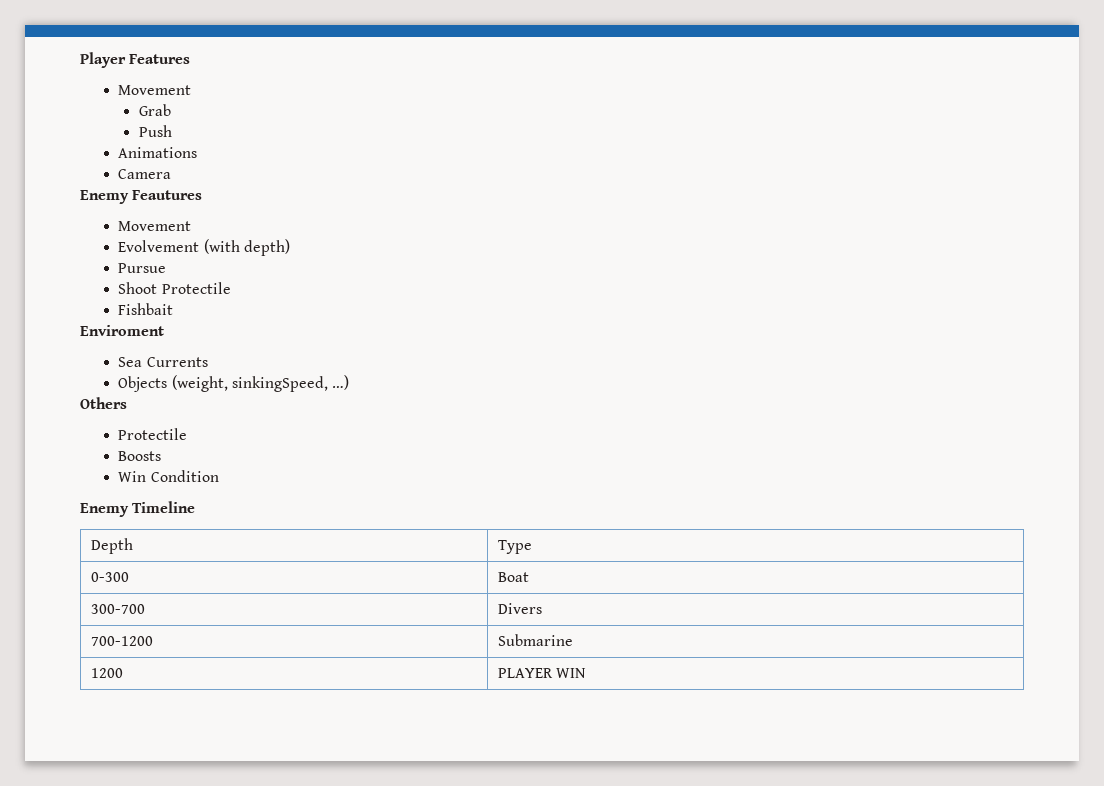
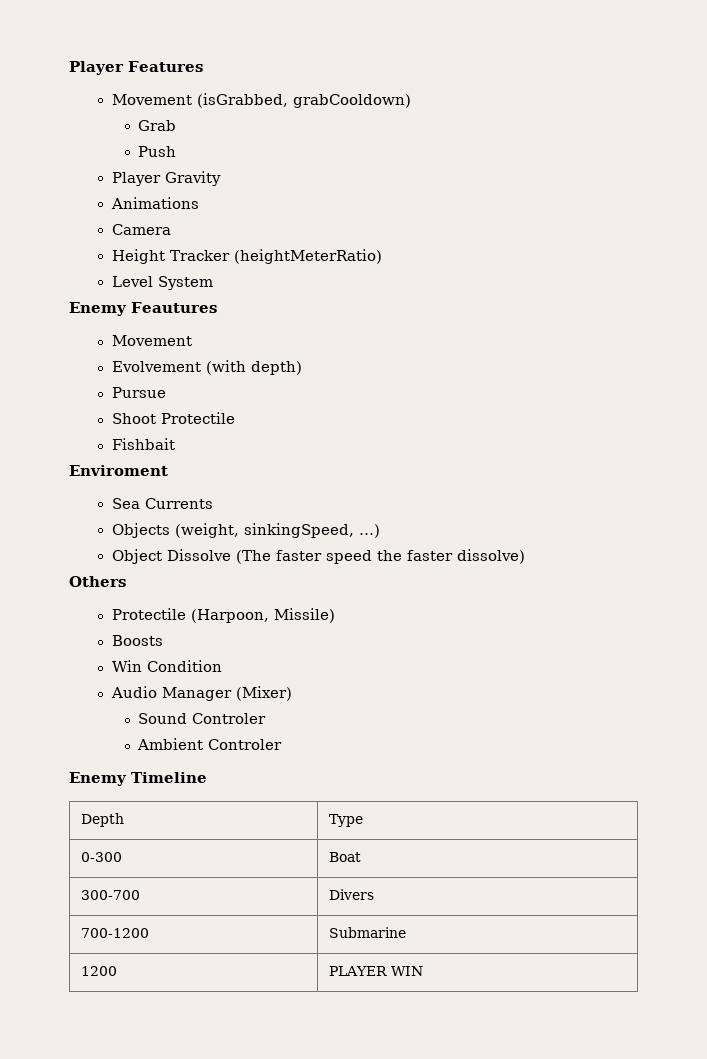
(192, 90) none -> [196,93,411,108] (isGrabbed, grabCooldown)
(172, 131) none -> [111,171,221,186] // Player Gravity
(172, 174) none -> [111,249,382,264] [111,276,213,290] // Height Tracker (heightMeterRatio) // Level System
(350, 382) none -> [111,549,525,564] // Object Dissolve (The faster speed the faster dissolve)
(188, 434) none -> [190,608,335,623] (Harpoon, Missile)
(219, 476) none -> [110,686,292,701] [138,713,267,724] [137,738,283,750] // Audio Manager (Mixer) // Sound Controler // Ambient Controler

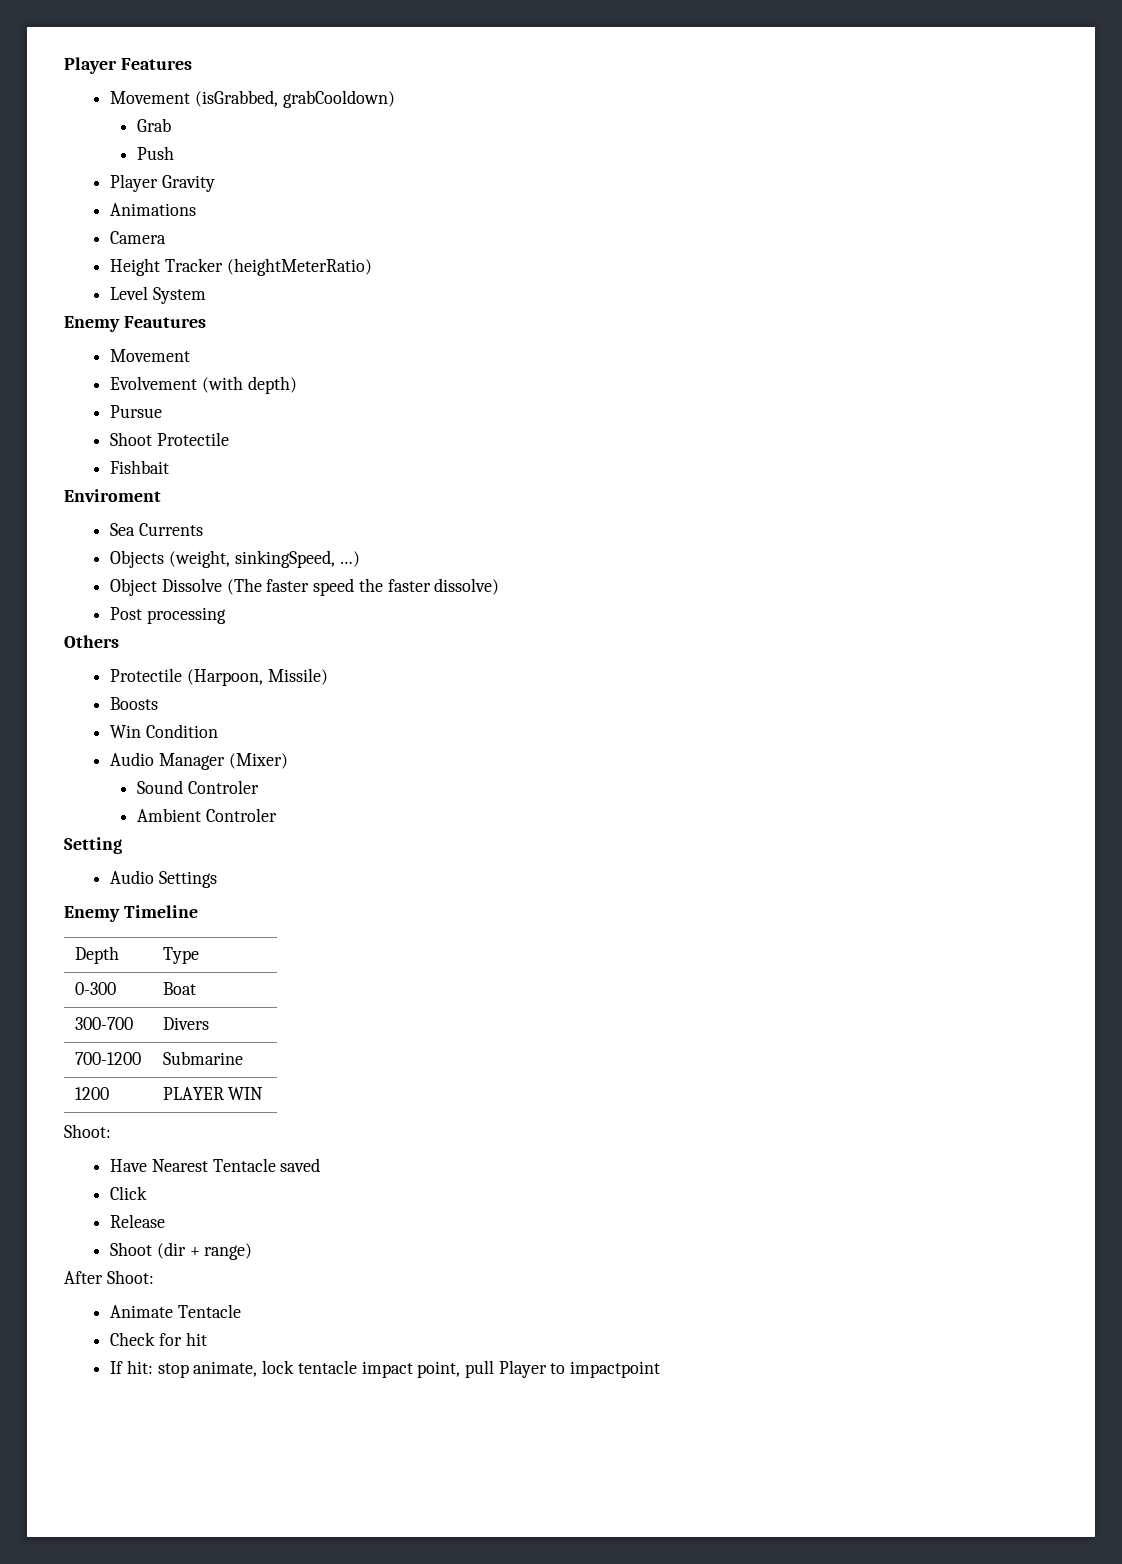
(525, 556) none -> [110,607,226,624] // Post processing
(283, 744) none -> [64,837,122,854] [110,870,217,888] // Setting // Audio Settings
(423, 971) none -> [64,1124,111,1138] [110,1158,321,1172] [110,1186,148,1200] [110,1214,166,1228] [110,1242,253,1260] [64,1270,154,1284] [110,1304,241,1318] [110,1332,207,1346] [110,1360,661,1378] // Shoot: // Have Nearest Tentacle saved // Click // Release // Shoot (dir + range) // After Shoot: // Animate Tentacle // Check for hit // If hit: stop animate, lock tentacle impact point, pull Player to impactpoint

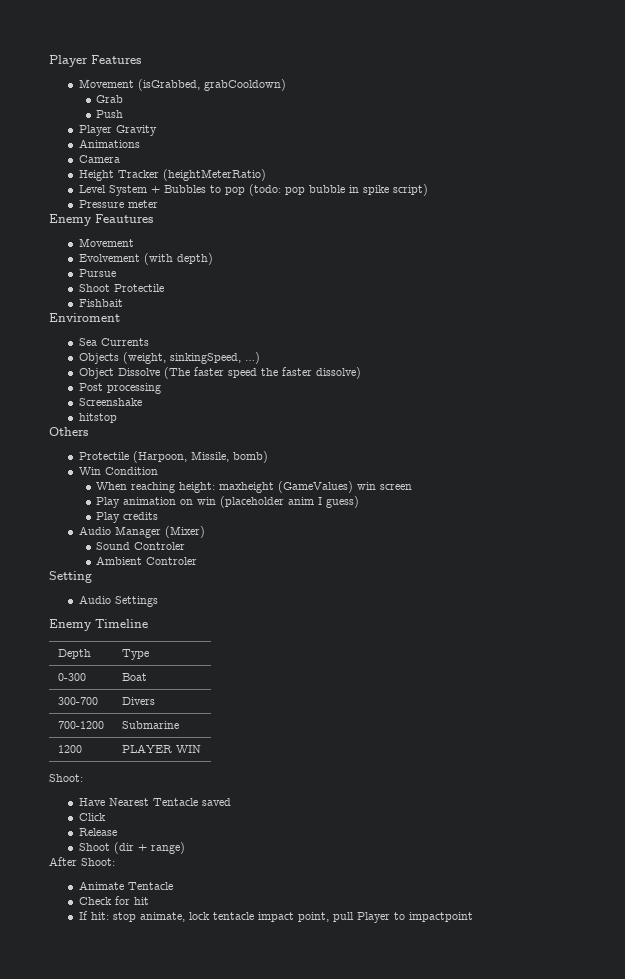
(206, 295) none -> [150,184,428,196] [78,200,158,208] + Bubbles to pop (todo: pop bubble in spike script) // Pressure meter
(226, 615) none -> [78,398,142,406] [78,413,117,423] // Screenshake // hitstop
[267,668,328,685] [110,697,159,710] Missile) // Boosts -> [190,451,268,463] Missile, bomb)
(218, 731) none -> [95,481,412,493] [95,496,359,508] [95,512,158,523] // When reaching height: maxheight (GameValues) win screen // Play animation on win (placeholder anim I guess) // Play credits

